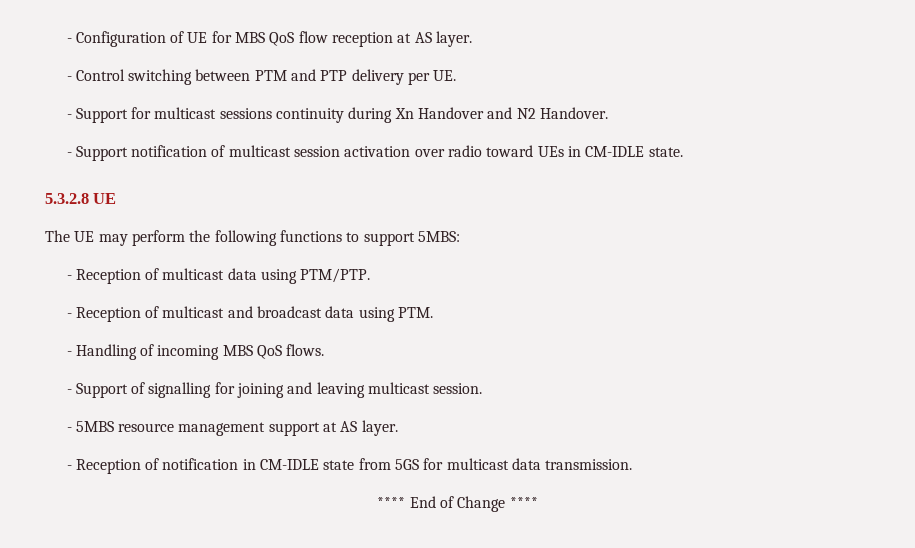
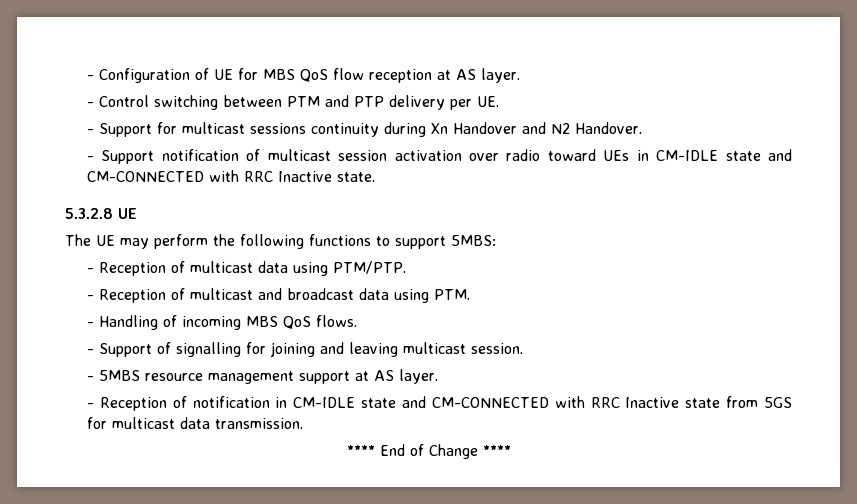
(645, 151) none -> [725,149,793,161] [86,170,332,182] state and CM-CONNECTED with RRC Inactive
(355, 465) none -> [401,396,721,408] and CM-CONNECTED with RRC Inactive state

